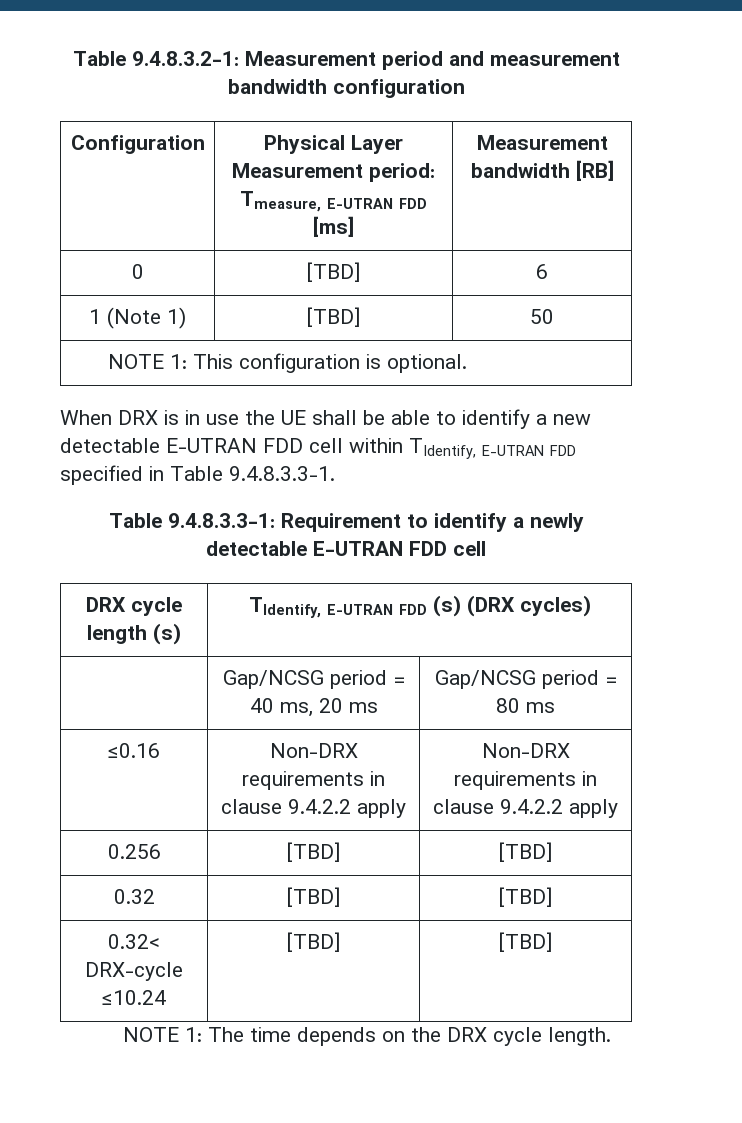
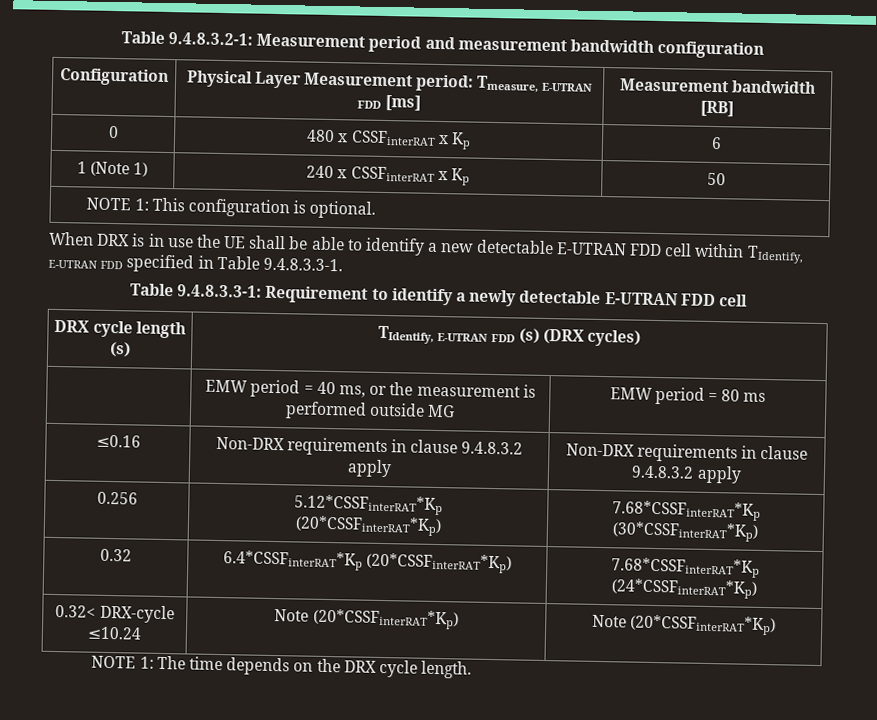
[306,262,361,282] [TBD] -> [306,129,471,150] 480 x CSSFinterRAT x Kp
[306,307,361,327] [TBD] -> [306,165,470,186] 240 x CSSFinterRAT x Kp
[222,670,324,689] Gap/NCSG -> [205,379,249,393] EMW
[318,698,378,713] [434,670,536,689] 20 ms | Gap/NCSG -> [369,382,536,398] [284,401,456,420] [609,387,653,400] or the measurement is performed outside MG | EMW
[288,799,351,814] 9.4.2.2 -> [461,441,524,455] 9.4.8.3.2
[500,799,563,814] 9.4.2.2 -> [631,465,695,479] 9.4.8.3.2
[286,842,341,862] [498,842,553,862] [113,889,155,904] [286,887,341,907] [498,887,553,907] [TBD] | [TBD] // 0.32 | [TBD] | [TBD] -> [294,494,443,516] [294,515,442,537] [611,500,761,521] [612,521,759,542] [100,548,132,562] [222,550,513,574] [610,557,760,578] [611,578,758,599] 5.12*CSSFinterRAT*Kp // (20*CSSFinterRAT*Kp) | 7.68*CSSFinterRAT*Kp (30*CSSFinterRAT*Kp) // 0.32 | 6.4*CSSFinterRAT*Kp (20*CSSFinterRAT*Kp) | 7.68*CSSFinterRAT*Kp (24*CSSFinterRAT*Kp)
[286,932,341,952] [498,932,553,952] [TBD] | [TBD] -> [274,608,459,630] [591,614,777,636] Note (20*CSSFinterRAT*Kp) | Note (20*CSSFinterRAT*Kp)

